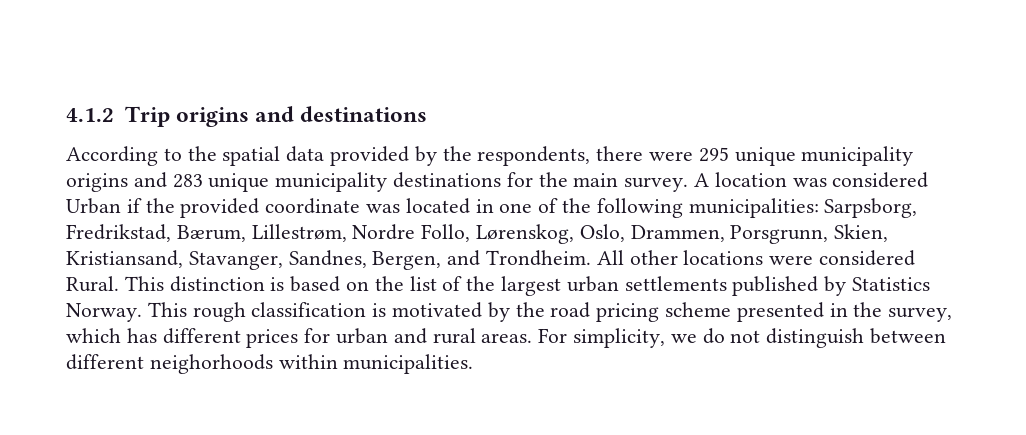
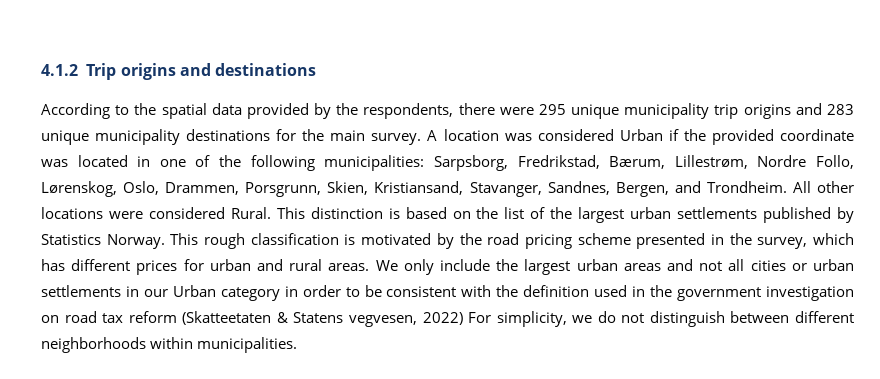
(914, 156) none -> [714,104,739,119] trip
(533, 338) none -> [375,259,855,275] [41,285,855,301] [41,311,463,327] We only include the largest urban areas and not all cities or urban settlements in our Urban category in order to be consistent with the definition used in the government investigation on road tax reform (Skatteetaten & Statens vegvesen, 2022)
[149,354,273,374] neighorhoods -> [41,337,146,353] neighborhoods

